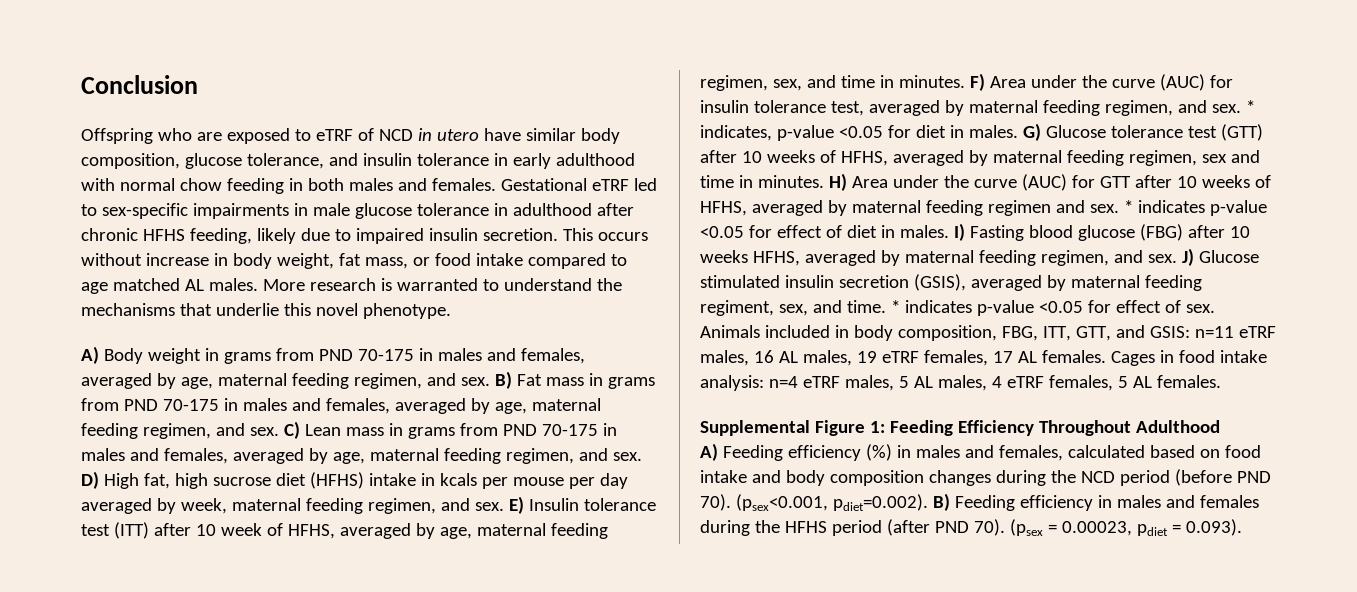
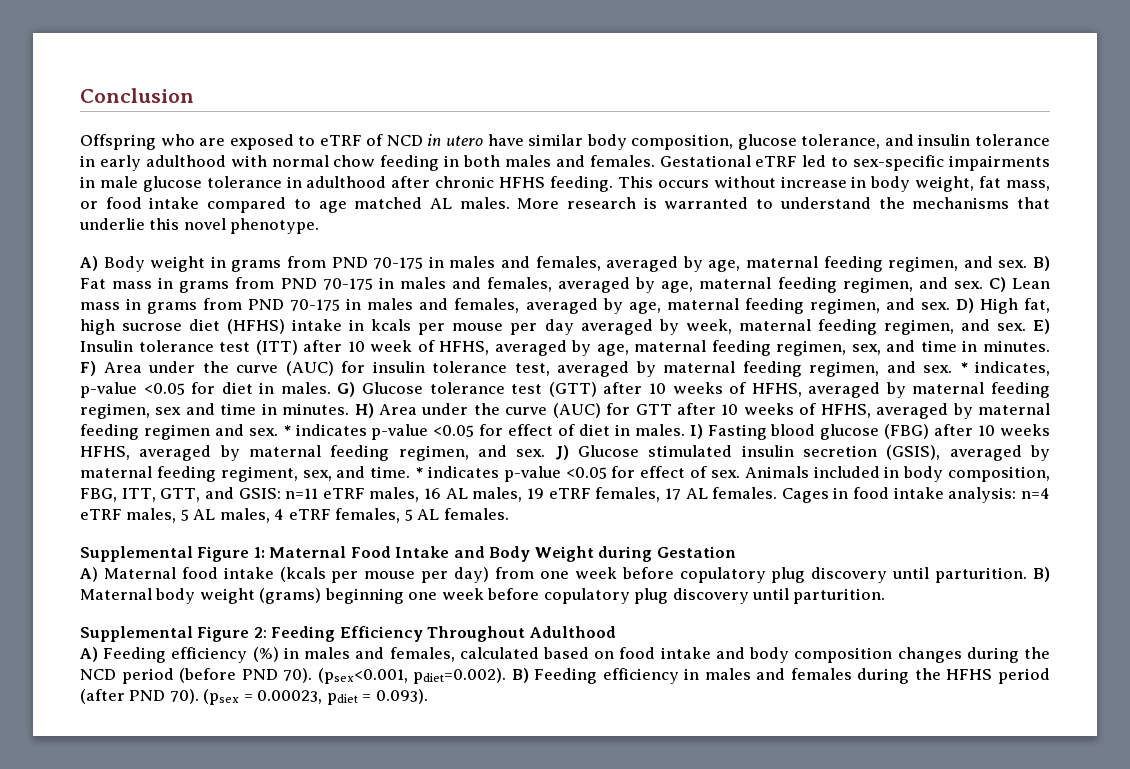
[189,228,558,244] feeding, likely due to impaired insulin secretion. -> [550,176,614,192] feeding.
(885, 427) none -> [269,546,736,562] [80,567,1051,583] [80,588,886,604] [80,626,267,642] Maternal Food Intake and Body Weight during Gestation // A) Maternal food intake (kcals per mouse per day) from one week before copulatory plug discovery until parturition. B) Maternal body weight (grams) beginning one week before copulatory plug discovery until parturition. // Supplemental Figure 2:

